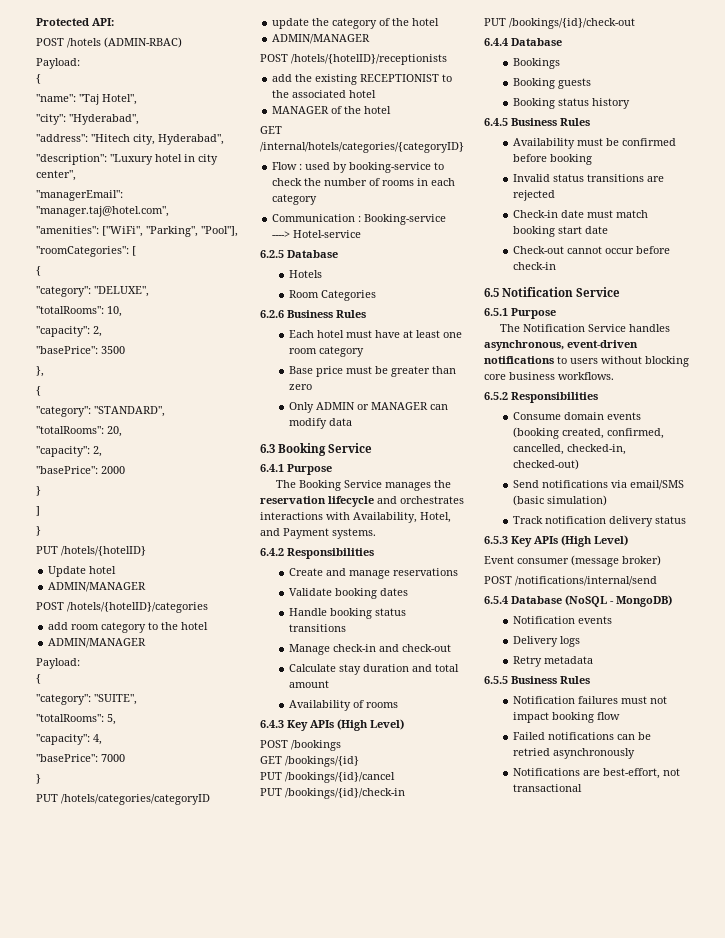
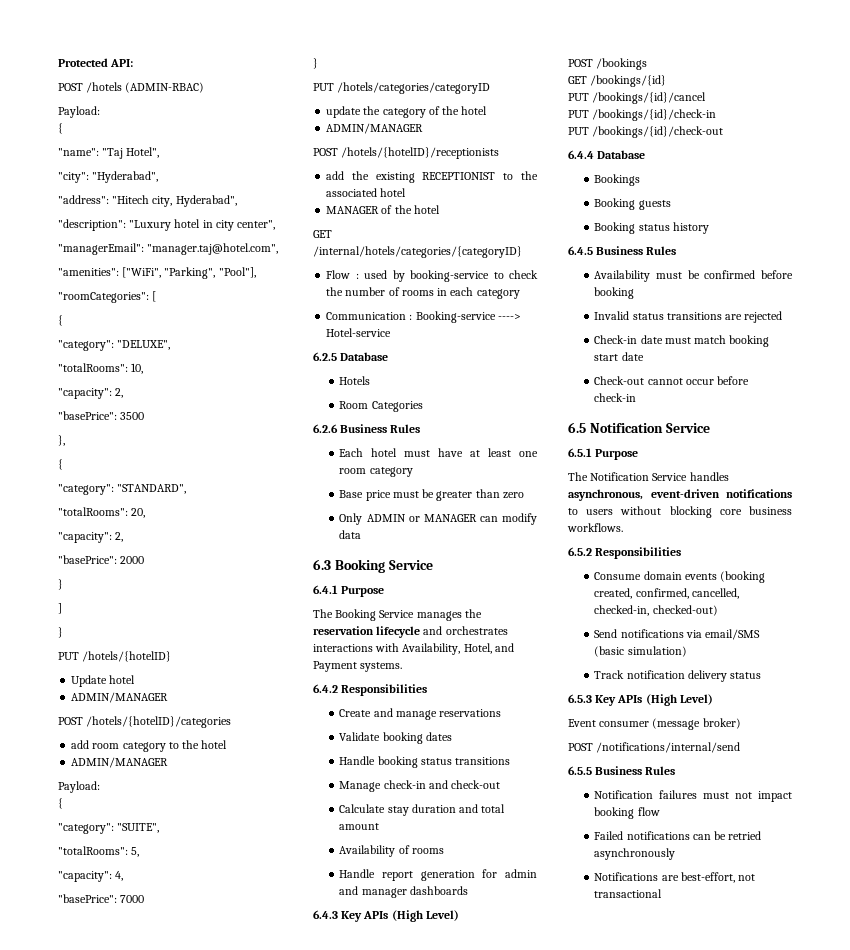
(398, 705) none -> [339,869,537,881] [339,886,468,898] // Handle report generation for admin and manager dashboards
[484,595,672,607] [512,616,612,624] [512,636,580,647] [512,656,593,667] // 6.5.4 Database (NoSQL - MongoDB) // Notification events // Delivery logs // Retry metadata -> (741, 747) none

